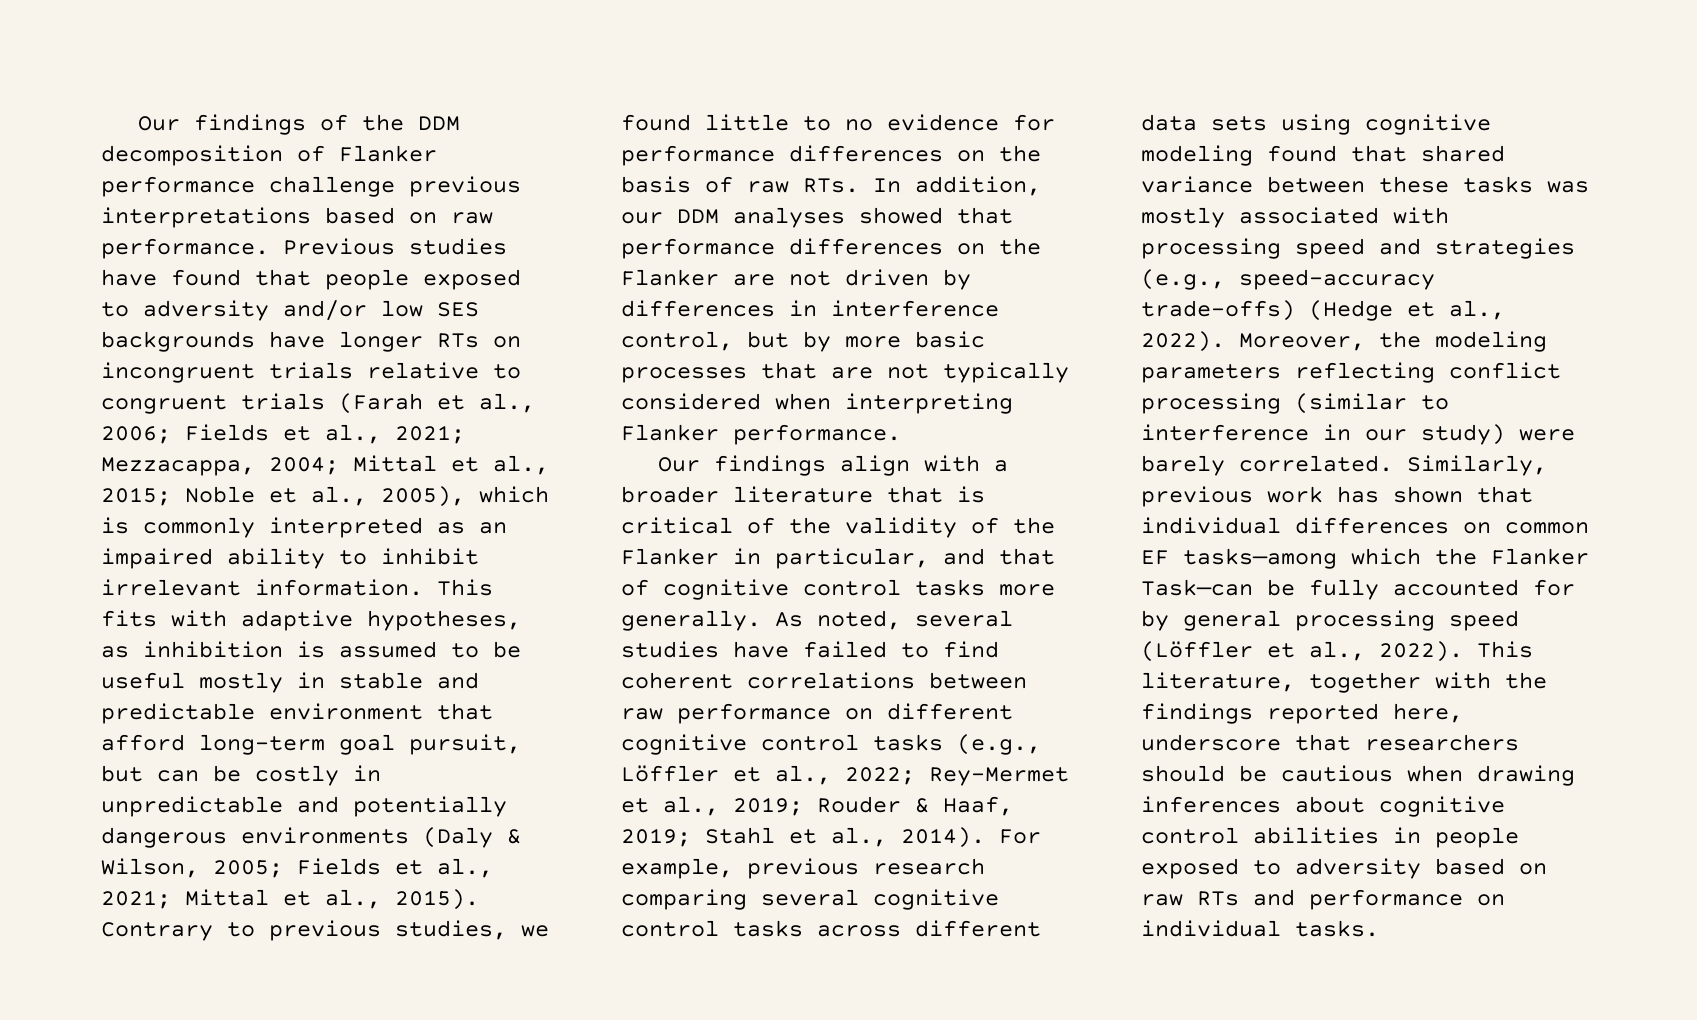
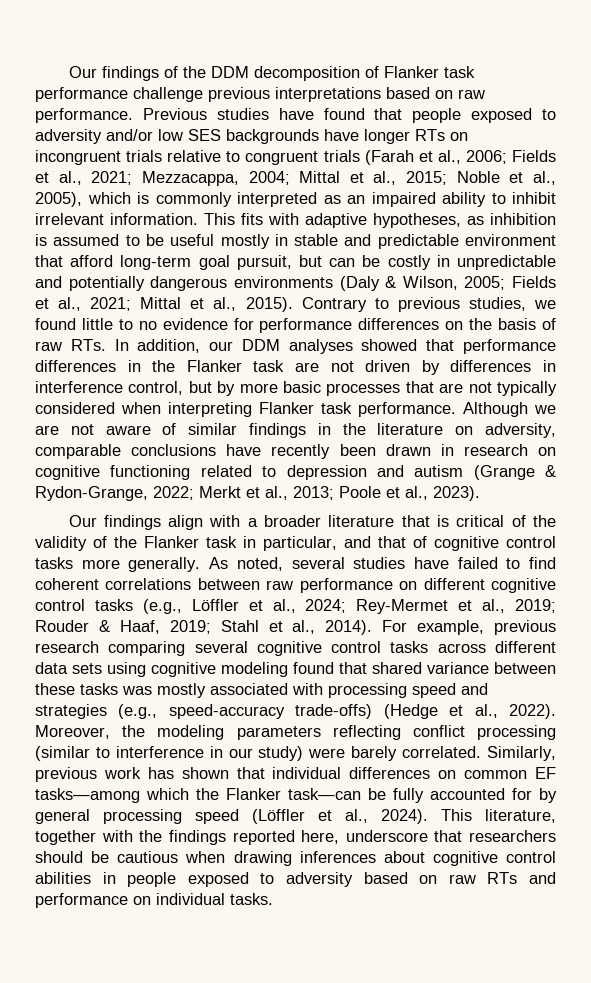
(437, 153) none -> [443,66,475,78] task
[957,238,1041,255] [621,269,719,286] on the Flanker -> [127,360,285,372] in the Flanker task
[733,424,901,445] performance. -> [321,402,556,417] [35,423,556,438] [35,444,556,459] [35,465,556,480] [35,486,480,501] task performance. Although we are not aware of similar findings in the literature on adversity, comparable conclusions have recently been drawn in research on cognitive functioning related to depression and autism (Grange & Rydon-Grange, 2022; Merkt et al., 2013; Poole et al., 2023).
(719, 556) none -> [206,536,237,548] task
[845,767,915,785] 2022; -> [305,599,347,613] 2024;
[1141,579,1253,596] Task—can -> [288,788,361,800] task—can
[1379,641,1463,662] 2022). -> [381,809,428,824] 2024).

